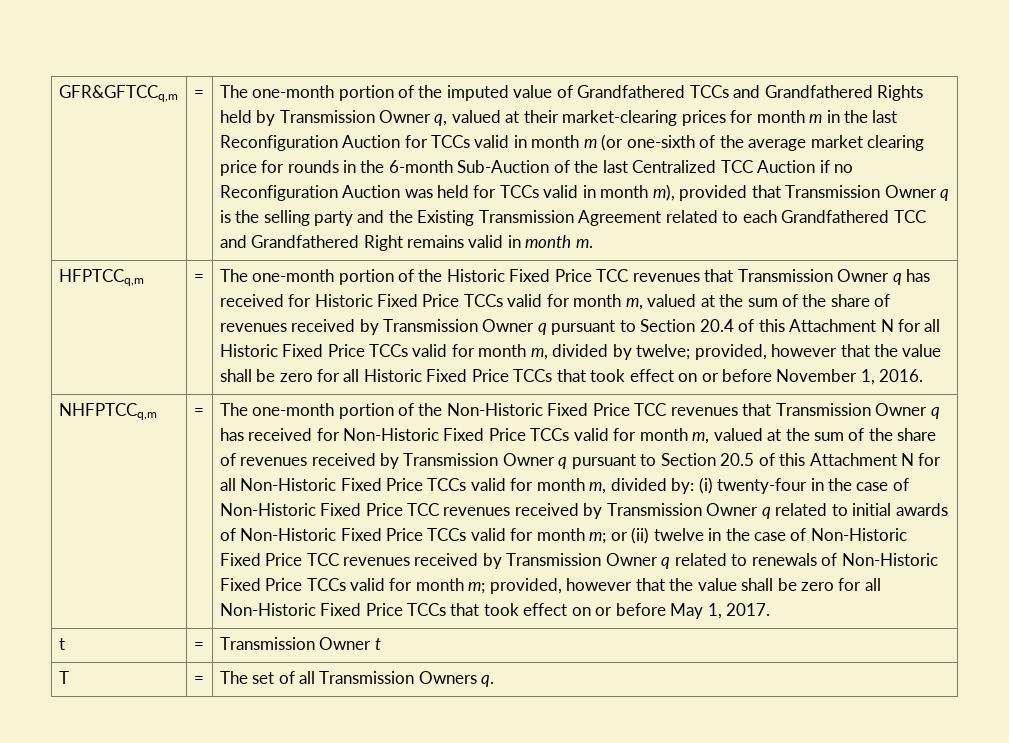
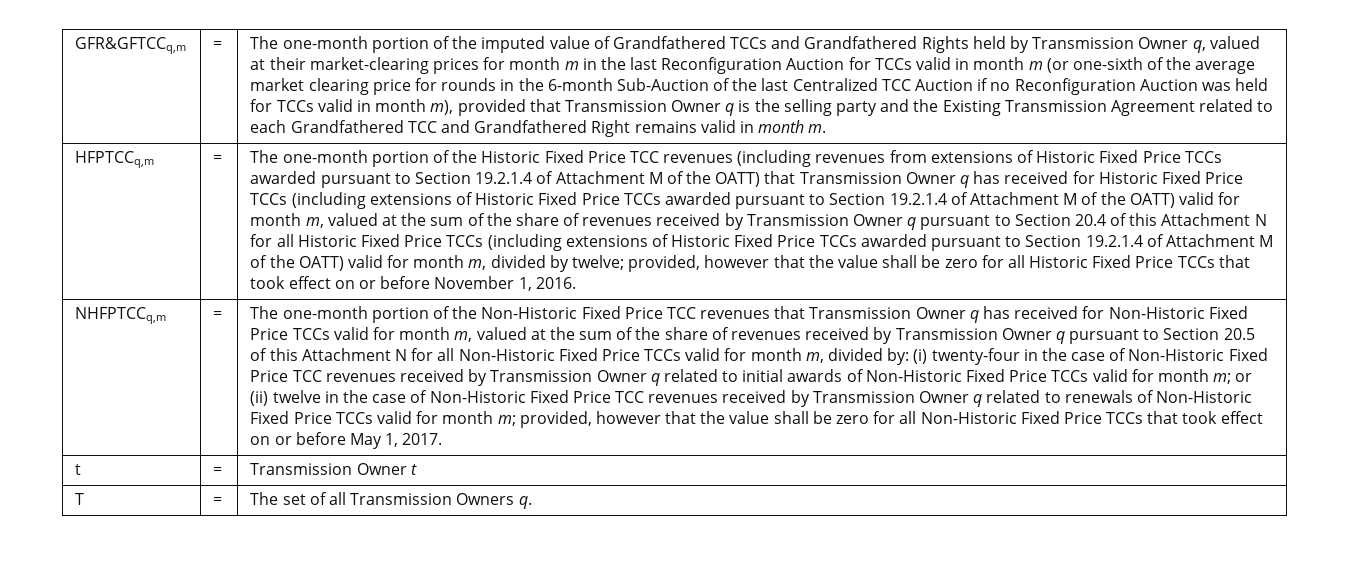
(700, 277) none -> [737,150,1222,167] [250,171,761,188] (including revenues from extensions of Historic Fixed Price TCCs awarded pursuant to Section 19.2.1.4 of Attachment M of the OATT)
(503, 300) none -> [291,192,1175,209] (including extensions of Historic Fixed Price TCCs awarded pursuant to Section 19.2.1.4 of Attachment M of the OATT)
(408, 350) none -> [487,234,1274,251] [250,255,344,271] (including extensions of Historic Fixed Price TCCs awarded pursuant to Section 19.2.1.4 of Attachment M of the OATT)

